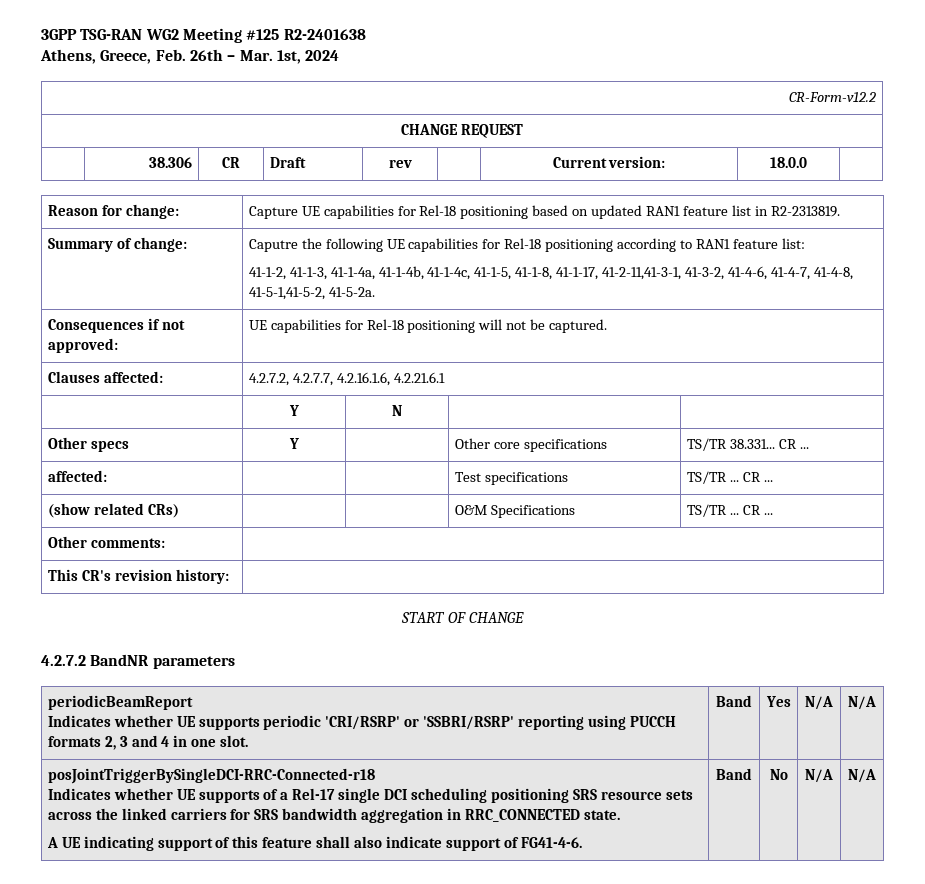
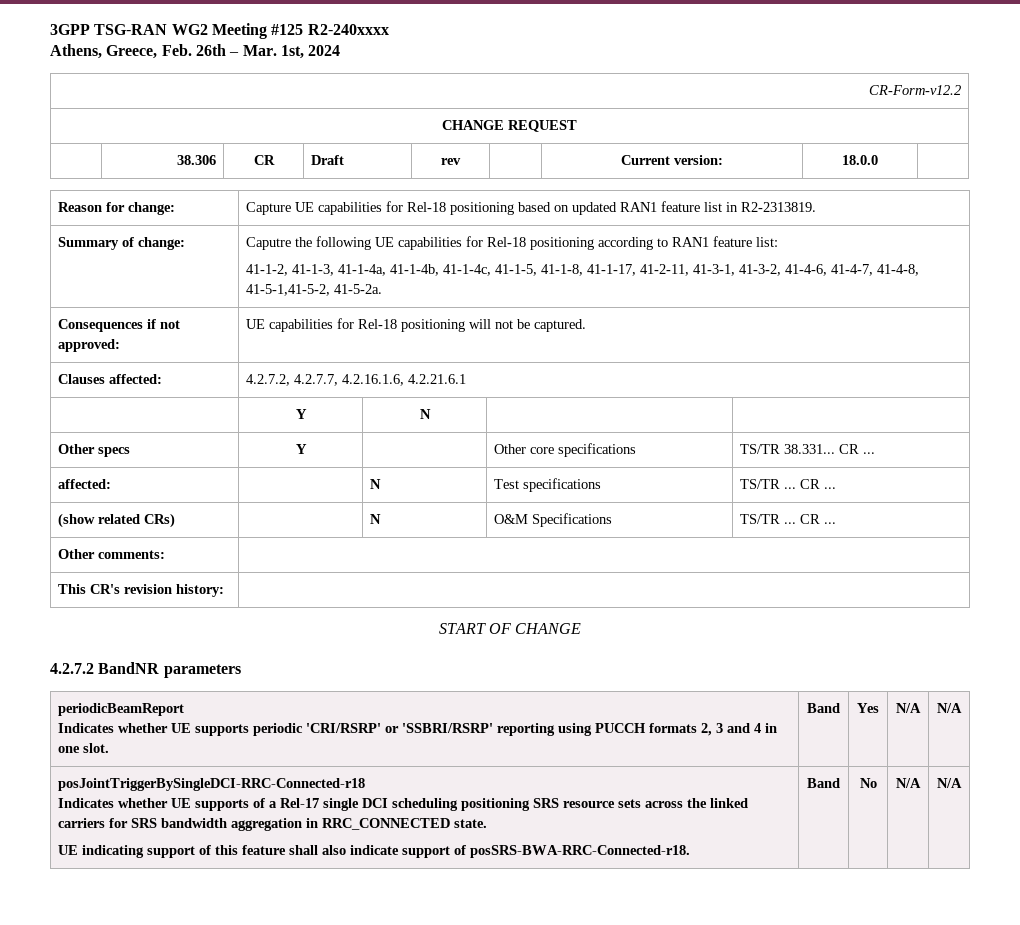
[283,29,366,40] R2-2401638 -> [307,24,389,35] R2-240xxxx
[602,267,682,280] 41-2-11,41-3-1, -> [639,264,735,276] 41-2-11, 41-3-1,
(107, 476) none -> [369,479,381,489] N
(179, 511) none -> [369,514,381,524] N
[46,837,58,848] A -> (487, 823) none
[520,837,582,848] FG41-4-6. -> [469,845,690,858] posSRS-BWA-RRC-Connected-r18.

